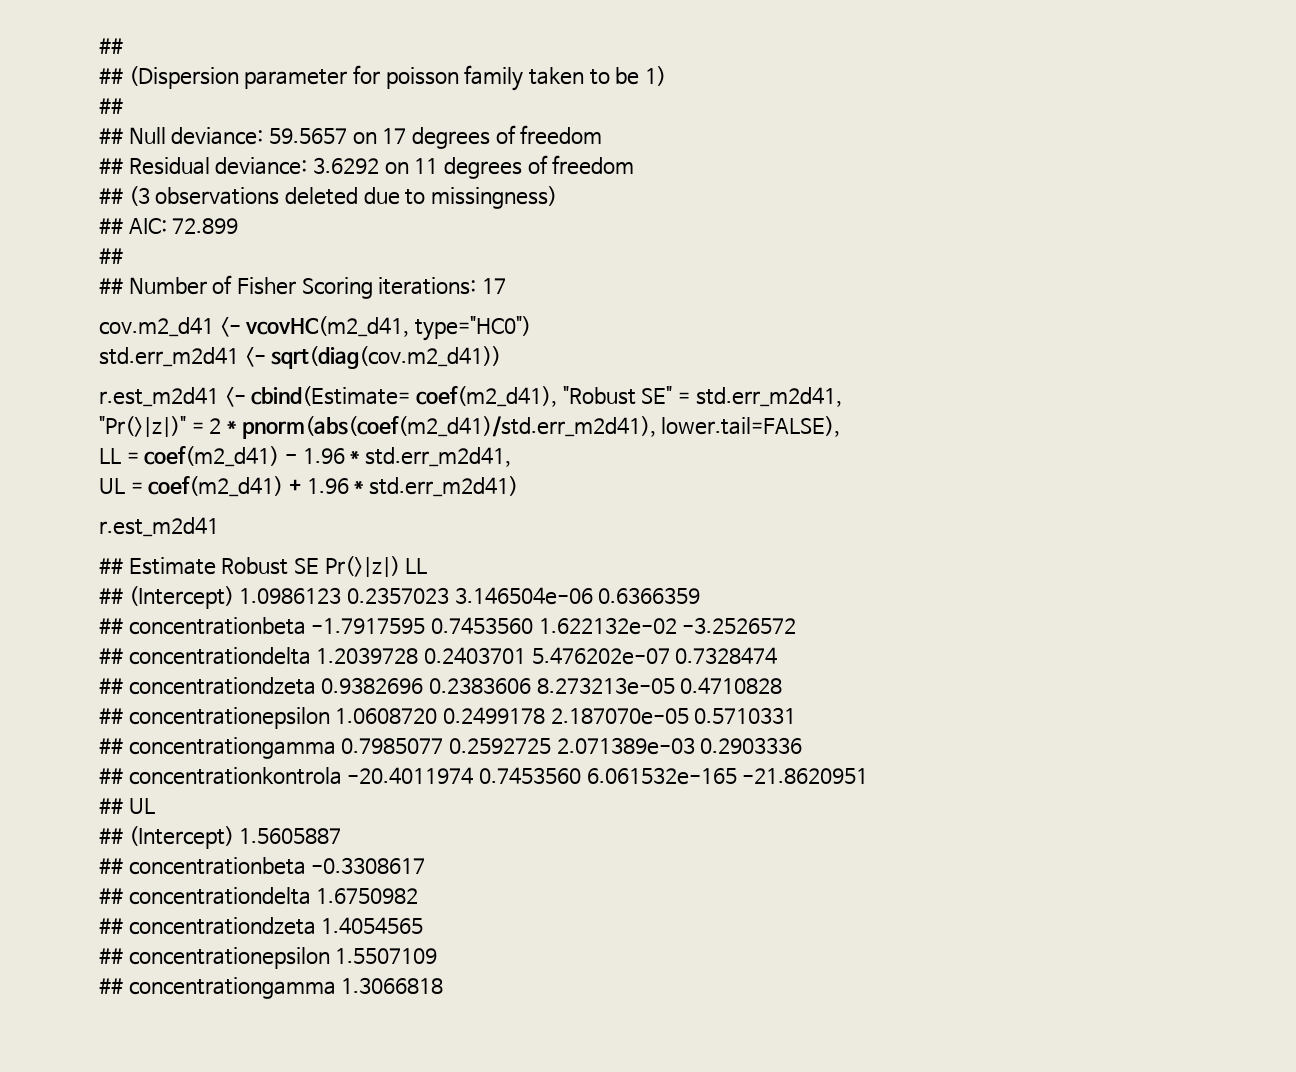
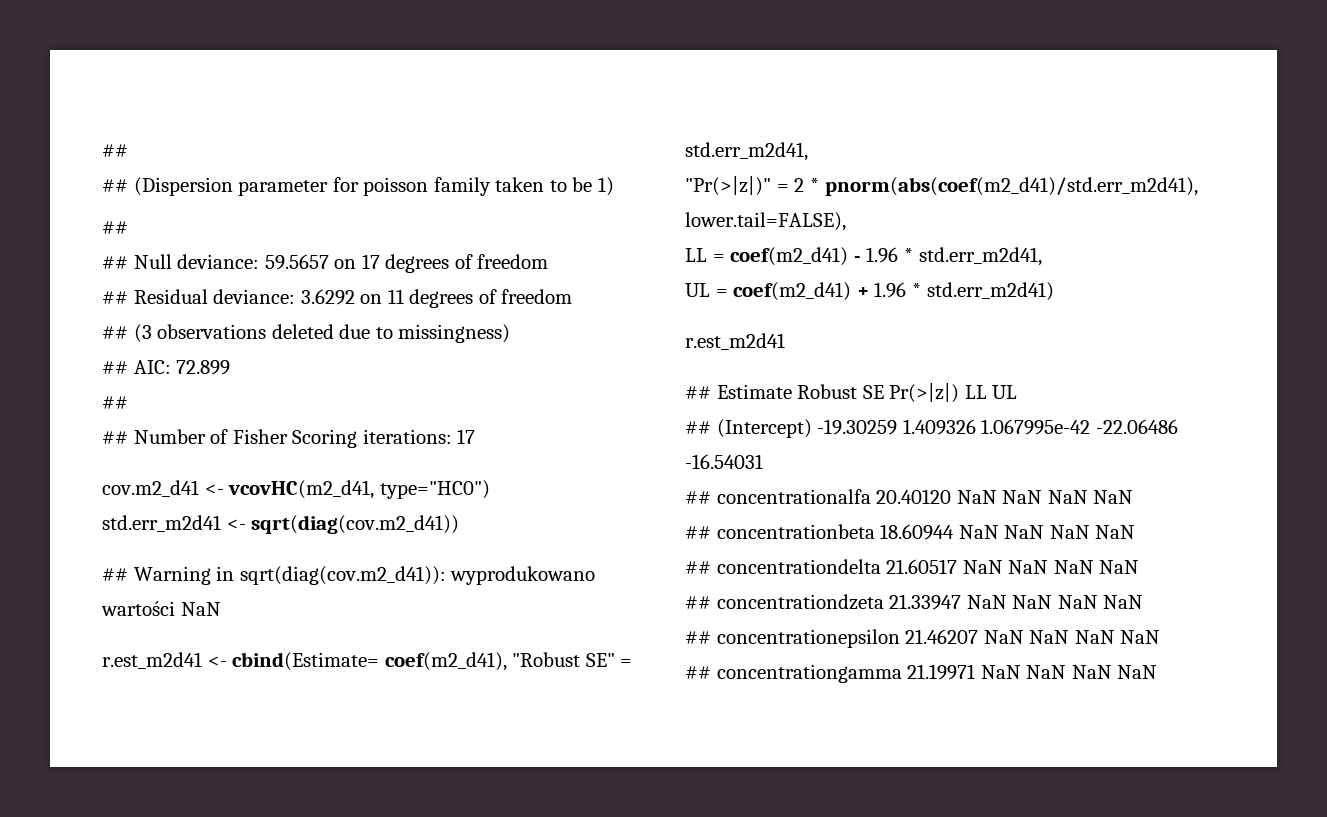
(502, 357) none -> [102,566,596,585] [101,601,221,616] // ## Warning in sqrt(diag(cov.m2_d41)): wyprodukowano wartości NaN
[99,586,701,609] [99,617,797,635] [99,647,778,665] [99,677,783,695] [99,707,797,729] [99,737,803,759] [99,767,869,785] [99,798,155,814] [99,826,342,849] [99,857,426,875] [99,887,419,905] [99,917,424,935] [99,947,438,969] [99,977,444,999] // ## (Intercept) 1.0986123 0.2357023 3.146504e-06 0.6366359 // ## concentrationbeta -1.7917595 0.7453560 1.622132e-02 -3.2526572 // ## concentrationdelta 1.2039728 0.2403701 5.476202e-07 0.7328474 // ## concentrationdzeta 0.9382696 0.2383606 8.273213e-05 0.4710828 // ## concentrationepsilon 1.0608720 0.2499178 2.187070e-05 0.5710331 // ## concentrationgamma 0.7985077 0.2592725 2.071389e-03 0.2903336 // ## concentrationkontrola -20.4011974 0.7453560 6.061532e-165 -21.8620951 // ## UL // ## (Intercept) 1.5605887 // ## concentrationbeta -0.3308617 // ## concentrationdelta 1.6750982 // ## concentrationdzeta 1.4054565 // ## concentrationepsilon 1.5507109 // ## concentrationgamma 1.3066818 -> [992,385,1018,399] [685,419,1178,438] [685,454,763,469] [685,489,1134,504] [685,524,1136,540] [685,559,1140,574] [685,594,1144,610] [685,629,1161,648] [685,664,1158,683] UL // ## (Intercept) -19.30259 1.409326 1.067995e-42 -22.06486 -16.54031 // ## concentrationalfa 20.40120 NaN NaN NaN NaN // ## concentrationbeta 18.60944 NaN NaN NaN NaN // ## concentrationdelta 21.60517 NaN NaN NaN NaN // ## concentrationdzeta 21.33947 NaN NaN NaN NaN // ## concentrationepsilon 21.46207 NaN NaN NaN NaN // ## concentrationgamma 21.19971 NaN NaN NaN NaN

